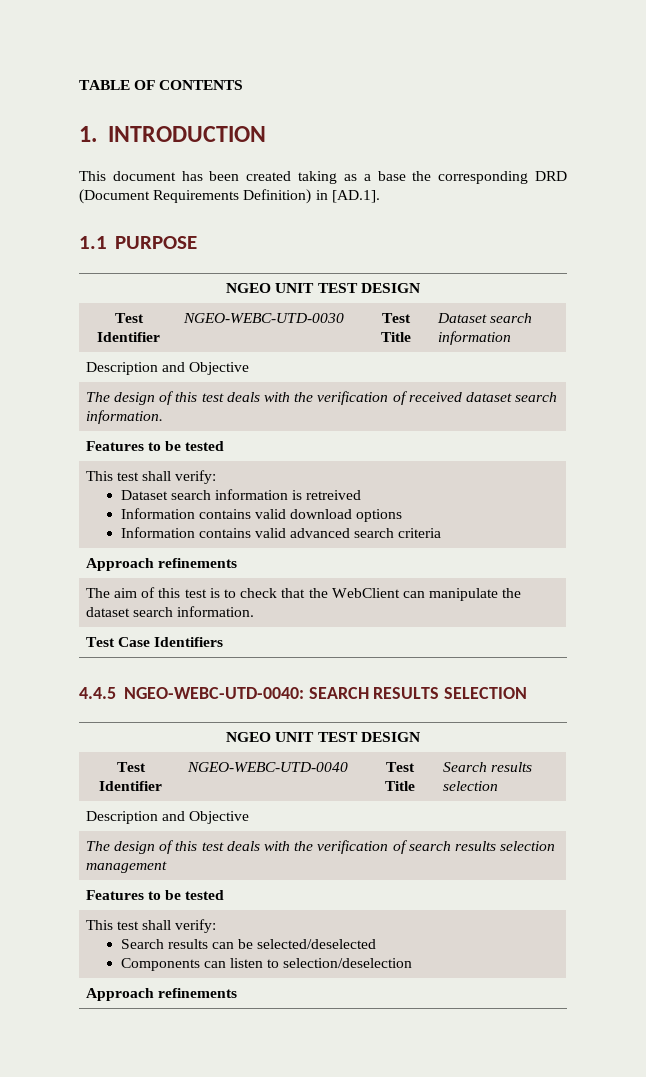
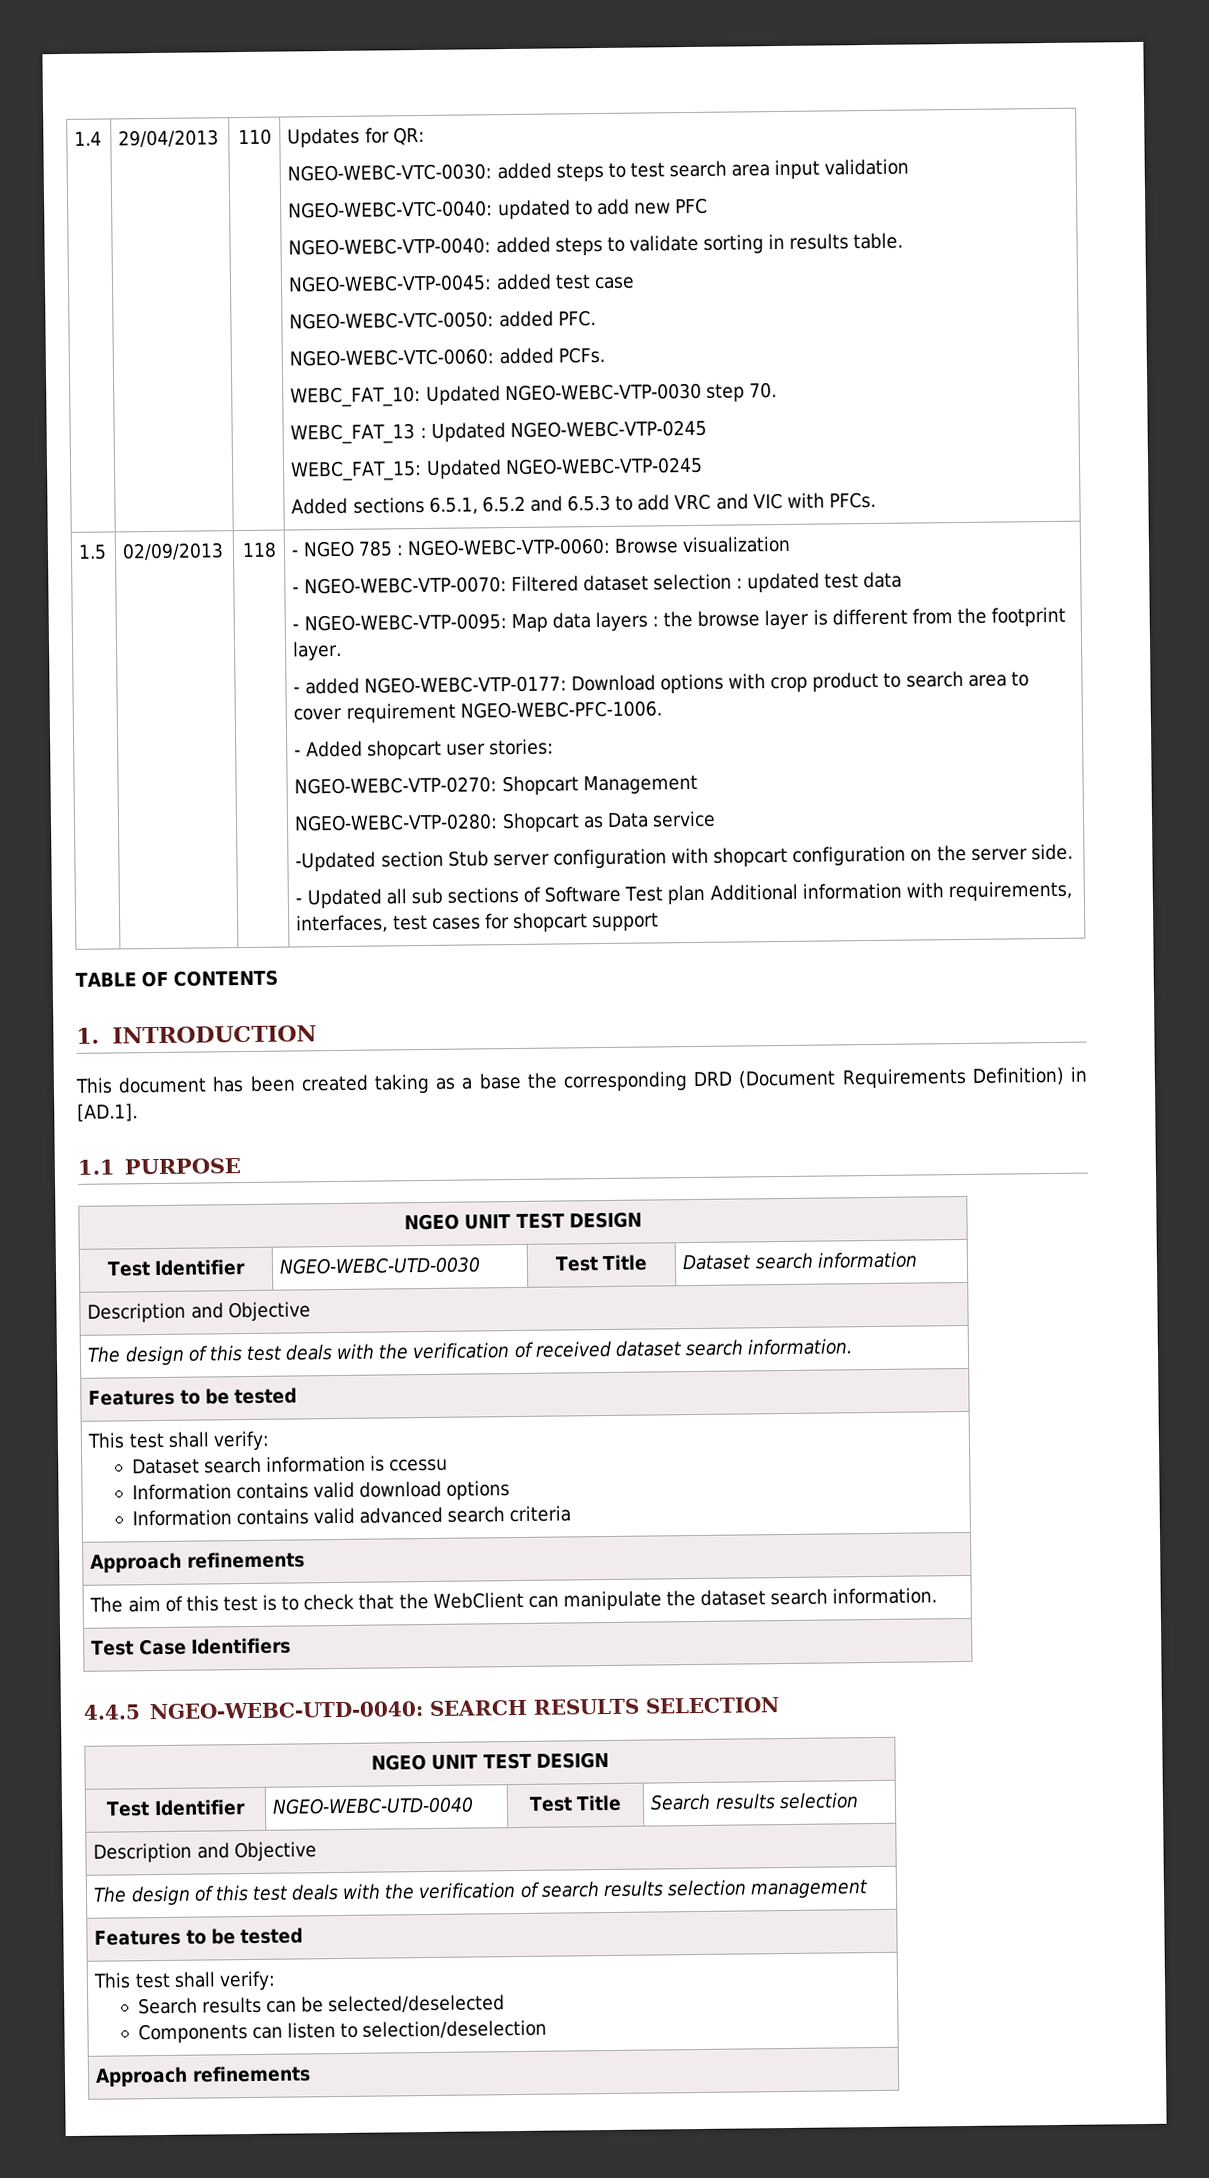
(79, 85) none -> [74,131,103,146] [118,129,220,148] [237,128,272,146] [287,126,425,148] [287,158,910,182] [288,197,709,220] [288,232,904,256] [288,273,635,293] [289,310,596,330] [289,346,605,367] [290,382,777,408] [290,419,707,445] [290,456,703,482] [291,491,876,515] [78,544,108,560] [122,542,225,561] [241,541,277,559] [291,535,792,558] [292,571,903,595] [292,606,1067,633] [292,640,343,661] [293,670,1029,695] [293,700,662,723] [294,738,554,760] [294,774,698,796] [294,810,716,833] [295,843,1073,872] [295,880,1072,909] [296,912,660,934] 1.4 | 29/04/2013 | 110 | Updates for QR: // NGEO-WEBC-VTC-0030: added steps to test search area input validation // NGEO-WEBC-VTC-0040: updated to add new PFC // NGEO-WEBC-VTP-0040: added steps to validate sorting in results table. // NGEO-WEBC-VTP-0045: added test case // NGEO-WEBC-VTC-0050: added PFC. // NGEO-WEBC-VTC-0060: added PCFs. // WEBC_FAT_10: Updated NGEO-WEBC-VTP-0030 step 70. // WEBC_FAT_13 : Updated NGEO-WEBC-VTP-0245 // WEBC_FAT_15: Updated NGEO-WEBC-VTP-0245 // Added sections 6.5.1, 6.5.2 and 6.5.3 to add VRC and VIC with PFCs. // 1.5 | 02/09/2013 | 118 | - NGEO 785 : NGEO-WEBC-VTP-0060: Browse visualization // - NGEO-WEBC-VTP-0070: Filtered dataset selection : updated test data // - NGEO-WEBC-VTP-0095: Map data layers : the browse layer is different from the footprint layer. // - added NGEO-WEBC-VTP-0177: Download options with crop product to search area to cover requirement NGEO-WEBC-PFC-1006. // - Added shopcart user stories: // NGEO-WEBC-VTP-0270: Shopcart Management // NGEO-WEBC-VTP-0280: Shopcart as Data service // -Updated section Stub server configuration with shopcart configuration on the server side. // - Updated all sub sections of Software Test plan Additional information with requirements, interfaces, test cases for shopcart support //
[306,490,362,500] retreived -> [389,1458,449,1472] ccessu

